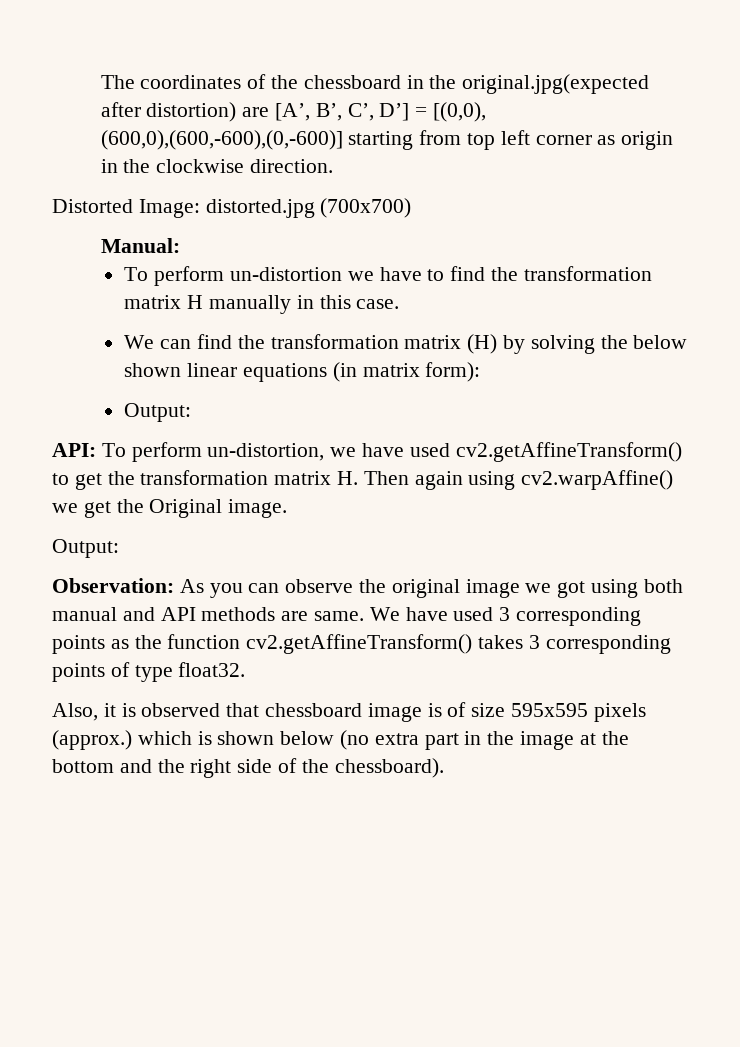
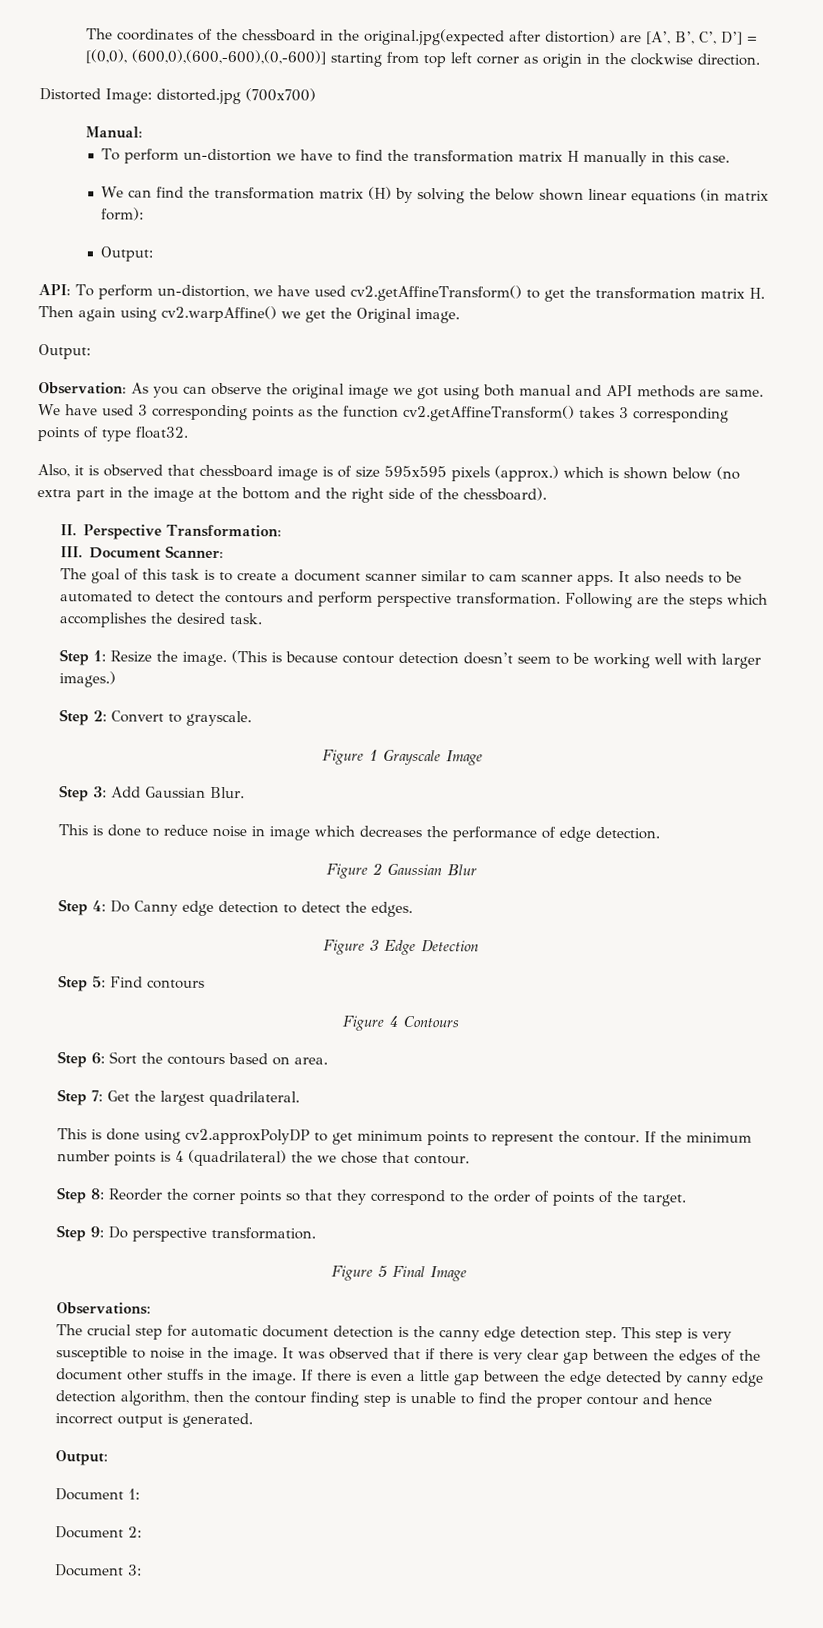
(444, 768) none -> [59,524,283,540] [59,545,225,559] [59,568,742,587] [59,590,768,609] [58,612,263,628] [58,649,761,669] [58,671,116,688] [58,709,252,727] [321,749,483,766] [58,785,245,802] [57,824,660,842] [325,862,477,879] [57,899,413,918] [323,939,479,956] [57,975,205,992] [341,1015,459,1031] [56,1051,328,1068] [56,1089,300,1107] [56,1128,752,1146] [56,1149,470,1167] [55,1187,687,1207] [55,1225,316,1242] [331,1265,467,1282] [55,1302,151,1315] [55,1324,732,1343] [55,1346,761,1365] [55,1368,764,1387] [54,1390,712,1408] [54,1412,253,1429] [54,1450,108,1466] [54,1488,140,1501] [54,1526,142,1539] [54,1564,142,1577] // II. Perspective Transformation: // III. Document Scanner: // The goal of this task is to create a document scanner similar to cam scanner apps. It also needs to be automated to detect the contours and perform perspective transformation. Following are the steps which accomplishes the desired task. // Step 1: Resize the image. (This is because contour detection doesn’t seem to be working well with larger images.) // Step 2: Convert to grayscale. // Figure 1 Grayscale Image // Step 3: Add Gaussian Blur. // This is done to reduce noise in image which decreases the performance of edge detection. // Figure 2 Gaussian Blur // Step 4: Do Canny edge detection to detect the edges. // Figure 3 Edge Detection // Step 5: Find contours // Figure 4 Contours // Step 6: Sort the contours based on area. // Step 7: Get the largest quadrilateral. // This is done using cv2.approxPolyDP to get minimum points to represent the contour. If the minimum number points is 4 (quadrilateral) the we chose that contour. // Step 8: Reorder the corner points so that they correspond to the order of points of the target. // Step 9: Do perspective transformation. // Figure 5 Final Image // Observations: // The crucial step for automatic document detection is the canny edge detection step. This step is very susceptible to noise in the image. It was observed that if there is very clear gap between the edges of the document other stuffs in the image. If there is even a little gap between the edge detected by canny edge detection algorithm, then the contour finding step is unable to find the proper contour and hence incorrect output is generated. // Output: // Document 1: // Document 2: // Document 3:

